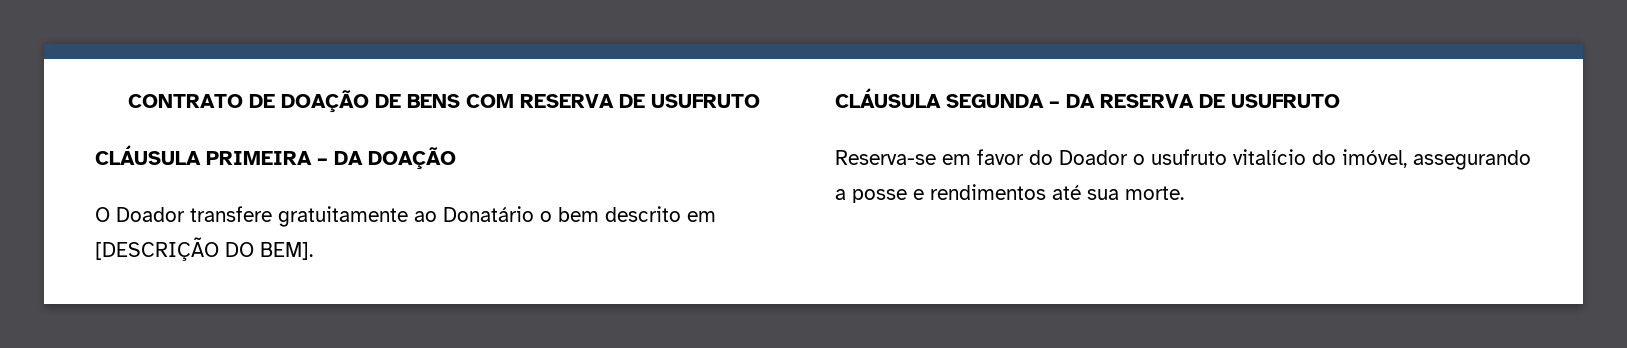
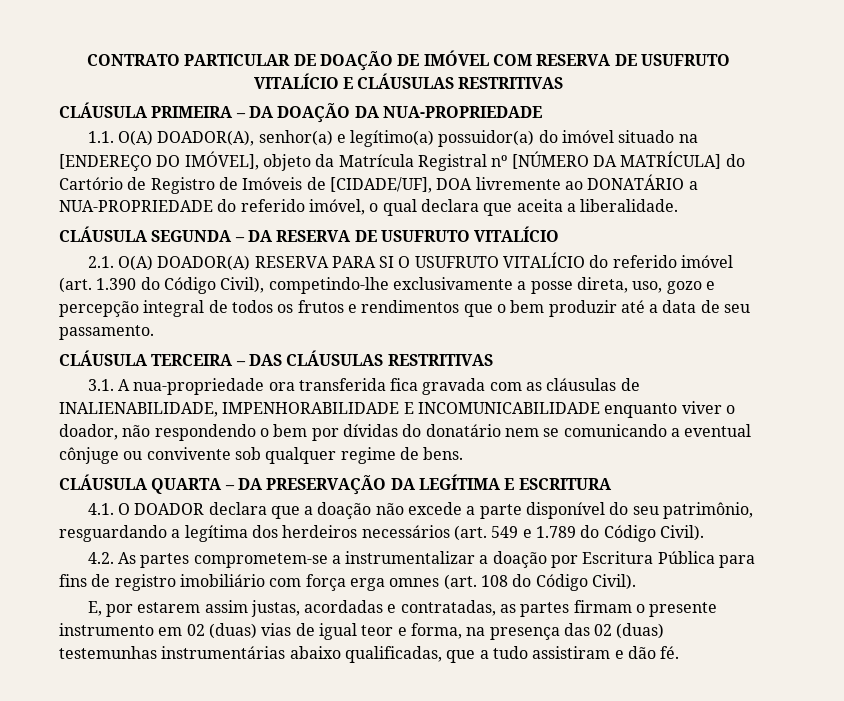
(243, 101) none -> [184,54,291,66] PARTICULAR
[406,94,460,108] BENS -> [423,50,489,66] IMÓVEL
(760, 101) none -> [253,73,564,89] VITALÍCIO E CLÁUSULAS RESTRITIVAS
[95,206,716,227] [95,237,313,261] // O Doador transfere gratuitamente ao Donatário o bem descrito em [DESCRIÇÃO DO BEM]. -> [354,106,542,118] [87,130,698,147] [59,151,745,171] [59,174,698,194] [59,199,679,216] DA NUA-PROPRIEDADE // 1.1. O(A) DOADOR(A), senhor(a) e legítimo(a) possuidor(a) do imóvel situado na [ENDEREÇO DO IMÓVEL], objeto da Matrícula Registral nº [NÚMERO DA MATRÍCULA] do Cartório de Registro de Imóveis de [CIDADE/UF], DOA livremente ao DONATÁRIO a NUA-PROPRIEDADE do referido imóvel, o qual declara que aceita a liberalidade.
[835,149,1531,170] [835,184,1184,203] // Reserva-se em favor do Doador o usufruto vitalício do imóvel, assegurando a posse e rendimentos até sua morte. -> [474,226,560,242] [87,252,734,271] [59,277,715,294] [59,300,751,317] [59,325,154,340] [59,350,493,366] [87,378,640,395] [59,401,735,418] [59,424,752,441] [59,447,464,464] [59,474,612,495] [87,502,754,519] [59,525,704,542] [87,551,756,568] [59,574,636,591] [87,600,718,617] [59,623,665,640] [59,646,680,663] VITALÍCIO // 2.1. O(A) DOADOR(A) RESERVA PARA SI O USUFRUTO VITALÍCIO do referido imóvel (art. 1.390 do Código Civil), competindo-lhe exclusivamente a posse direta, uso, gozo e percepção integral de todos os frutos e rendimentos que o bem produzir até a data de seu passamento. // CLÁUSULA TERCEIRA – DAS CLÁUSULAS RESTRITIVAS // 3.1. A nua-propriedade ora transferida fica gravada com as cláusulas de INALIENABILIDADE, IMPENHORABILIDADE E INCOMUNICABILIDADE enquanto viver o doador, não respondendo o bem por dívidas do donatário nem se comunicando a eventual cônjuge ou convivente sob qualquer regime de bens. // CLÁUSULA QUARTA – DA PRESERVAÇÃO DA LEGÍTIMA E ESCRITURA // 4.1. O DOADOR declara que a doação não excede a parte disponível do seu patrimônio, resguardando a legítima dos herdeiros necessários (art. 549 e 1.789 do Código Civil). // 4.2. As partes comprometem-se a instrumentalizar a doação por Escritura Pública para fins de registro imobiliário com força erga omnes (art. 108 do Código Civil). // E, por estarem assim justas, acordadas e contratadas, as partes firmam o presente instrumento em 02 (duas) vias de igual teor e forma, na presença das 02 (duas) testemunhas instrumentárias abaixo qualificadas, que a tudo assistiram e dão fé.

